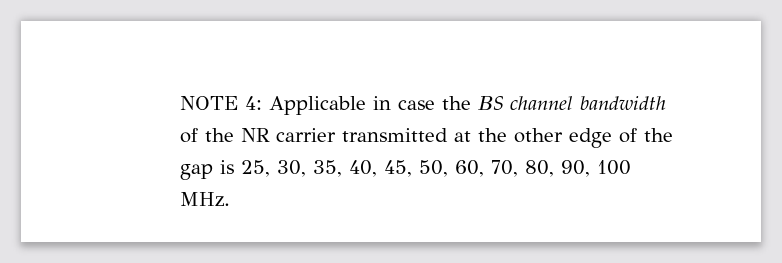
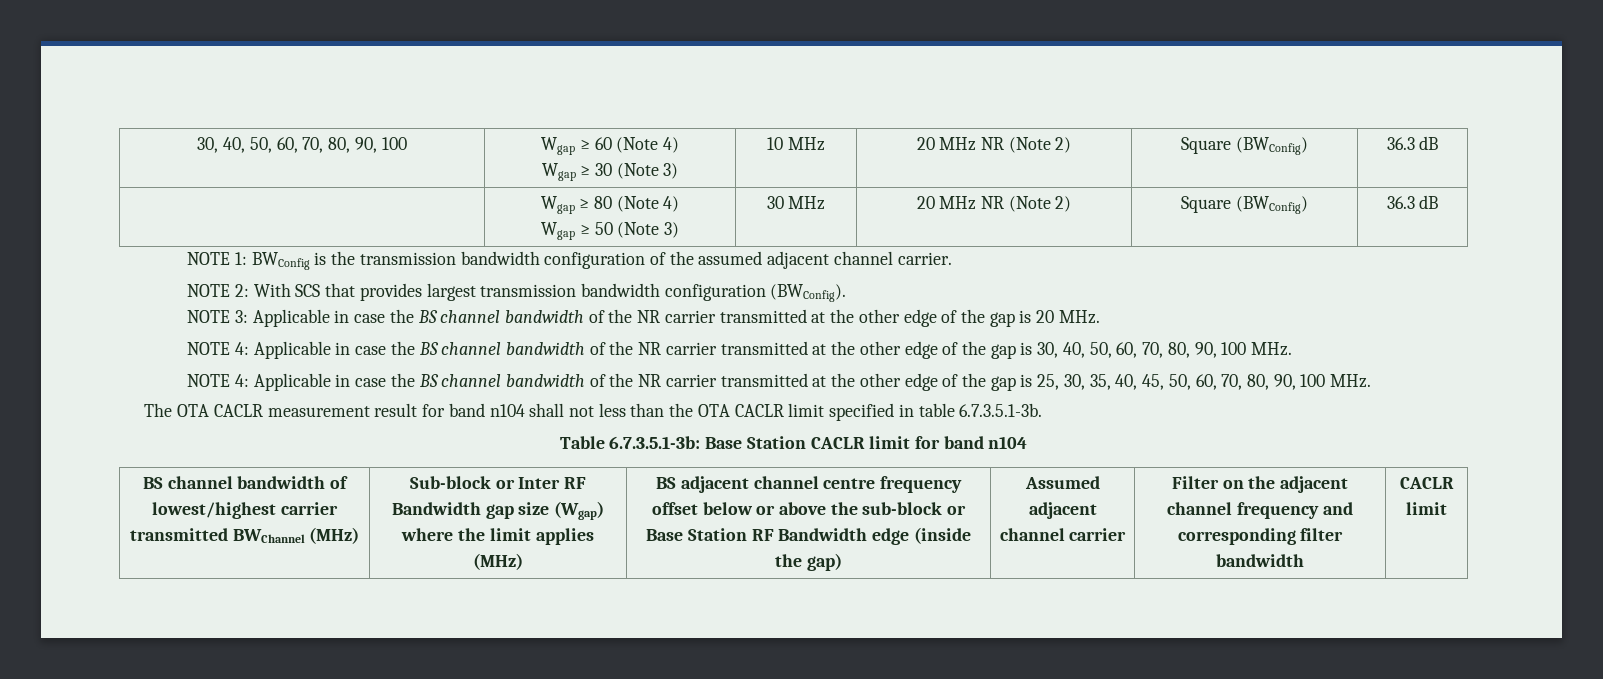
(179, 103) none -> [197,137,407,153] [541,137,679,155] [541,163,679,181] [767,137,825,151] [916,137,1072,153] [1181,137,1308,155] [1386,136,1439,150] [540,196,680,214] [541,222,679,240] [766,196,826,210] [916,196,1072,212] [1181,196,1308,214] [1386,195,1439,209] [187,251,952,270] [187,283,847,302] [187,309,1100,327] [187,341,1292,359] 30, 40, 50, 60, 70, 80, 90, 100 | Wgap ≥ 60 (Note 4) // Wgap ≥ 30 (Note 3) | 10 MHz | 20 MHz NR (Note 2) | Square (BWConfig) | 36.3 dB // | Wgap ≥ 80 (Note 4) // Wgap ≥ 50 (Note 3) | 30 MHz | 20 MHz NR (Note 2) | Square (BWConfig) | 36.3 dB // NOTE 1: BWConfig is the transmission bandwidth configuration of the assumed adjacent channel carrier. // NOTE 2: With SCS that provides largest transmission bandwidth configuration (BWConfig). // NOTE 3: Applicable in case the BS channel bandwidth of the NR carrier transmitted at the other edge of the gap is 20 MHz. // NOTE 4: Applicable in case the BS channel bandwidth of the NR carrier transmitted at the other edge of the gap is 30, 40, 50, 60, 70, 80, 90, 100 MHz. //
(230, 199) none -> [144,403,1043,421] [559,436,1028,449] [142,476,349,489] [152,502,338,519] [129,527,360,544] [409,476,587,489] [391,501,605,520] [401,528,594,545] [472,553,523,570] [656,476,962,493] [651,502,967,515] [646,527,971,545] [775,553,842,571] [1024,476,1100,489] [1028,502,1097,519] [999,528,1127,541] [1171,476,1349,493] [1167,502,1353,519] [1177,528,1344,545] [1216,554,1304,567] [1399,477,1454,489] [1406,502,1447,515] // The OTA CACLR measurement result for band n104 shall not less than the OTA CACLR limit specified in table 6.7.3.5.1-3b. // Table 6.7.3.5.1-3b: Base Station CACLR limit for band n104 // BS channel bandwidth of lowest/highest carrier transmitted BWChannel (MHz) | Sub-block or Inter RF Bandwidth gap size (Wgap) where the limit applies (MHz) | BS adjacent channel centre frequency offset below or above the sub-block or Base Station RF Bandwidth edge (inside the gap) | Assumed adjacent channel carrier | Filter on the adjacent channel frequency and corresponding filter bandwidth | CACLR limit

